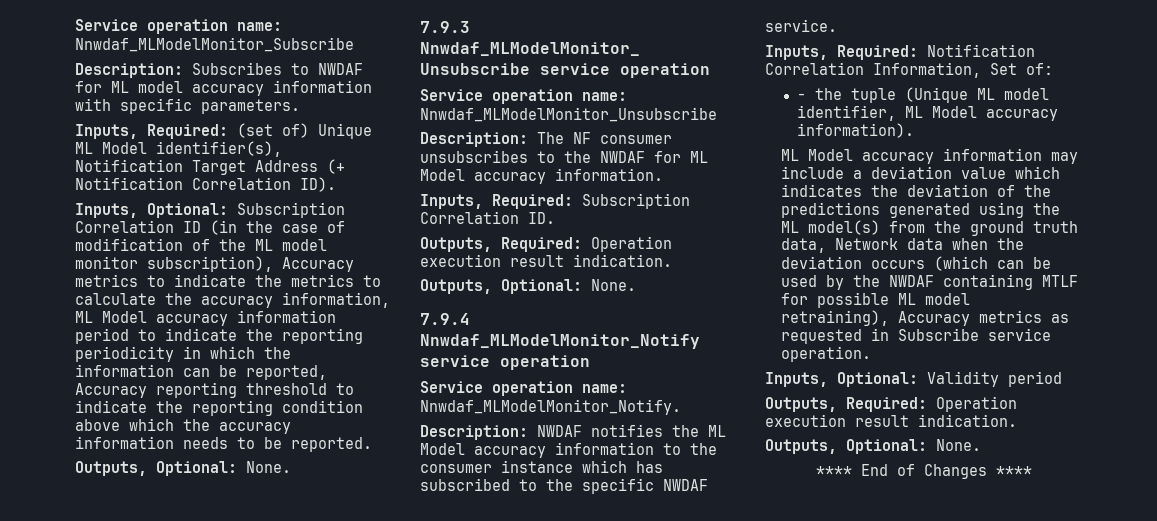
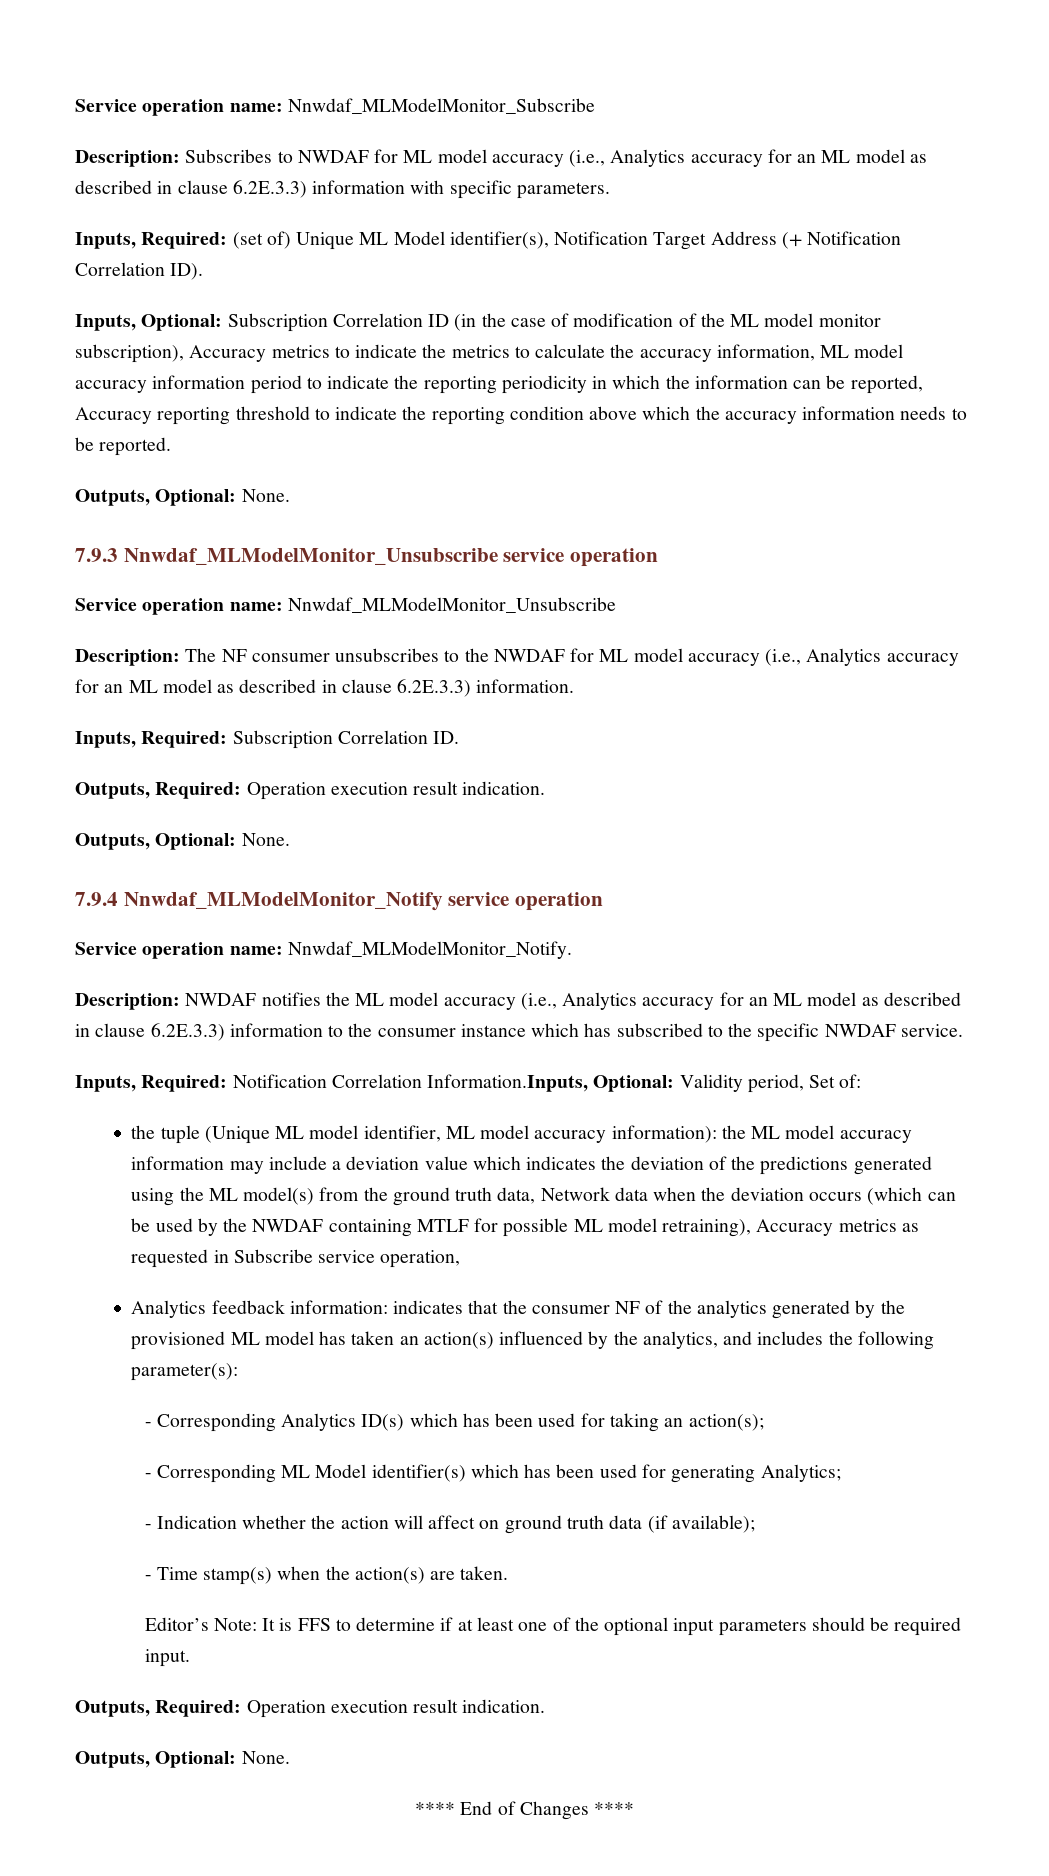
(264, 90) none -> [569,149,927,167] [75,180,307,198] (i.e., Analytics accuracy for an ML model as described in clause 6.2E.3.3)
[102,311,147,323] Model -> [854,344,904,358] model
[420,169,546,184] Model accuracy -> [633,648,959,666] [75,679,472,697] model accuracy (i.e., Analytics accuracy for an ML model as described in clause 6.2E.3.3)
[420,443,546,458] Model accuracy -> [389,992,961,1010] [75,1023,225,1041] model accuracy (i.e., Analytics accuracy for an ML model as described in clause 6.2E.3.3)
[873,62,981,78] Information, -> [427,1074,804,1093] Information.Inputs, Optional: Validity period,
[797,93,807,100] - -> (862, 1081) none
[932,106,1059,121] [797,123,915,138] [781,149,854,161] Model accuracy information). // ML Model -> [480,1125,835,1143] model accuracy information): the ML model
[781,346,872,362] [765,371,1062,387] operation. // Inputs, Optional: Validity period -> [380,1250,461,1268] [131,1300,905,1319] [131,1331,934,1350] [131,1363,239,1381] [144,1413,764,1432] [144,1464,841,1483] [144,1515,755,1534] [144,1566,509,1585] [144,1617,962,1636] [144,1649,190,1667] operation, // Analytics feedback information: indicates that the consumer NF of the analytics generated by the provisioned ML model has taken an action(s) influenced by the analytics, and includes the following parameter(s): // - Corresponding Analytics ID(s) which has been used for taking an action(s); // - Corresponding ML Model identifier(s) which has been used for generating Analytics; // - Indication whether the action will affect on ground truth data (if available); // - Time stamp(s) when the action(s) are taken. // Editor’s Note: It is FFS to determine if at least one of the optional input parameters should be required input.

